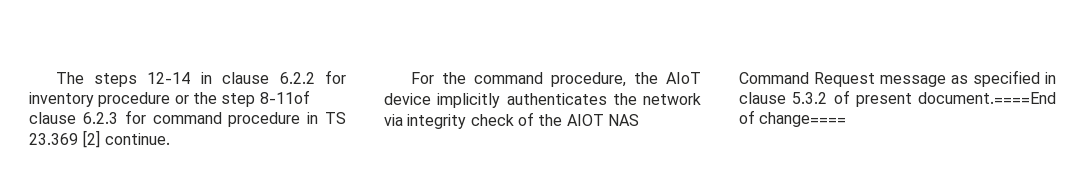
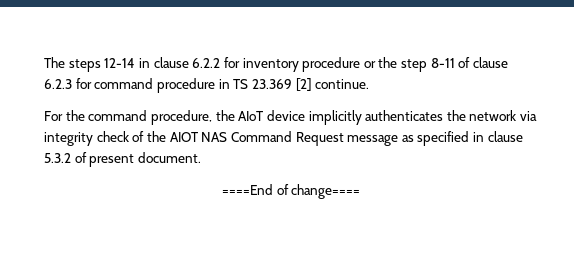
[259,90,310,104] 8-11of -> [430,57,471,68] 8-11 of
[918,92,1056,104] document.====End -> [137,152,201,163] [221,184,273,195] document. // ====End

